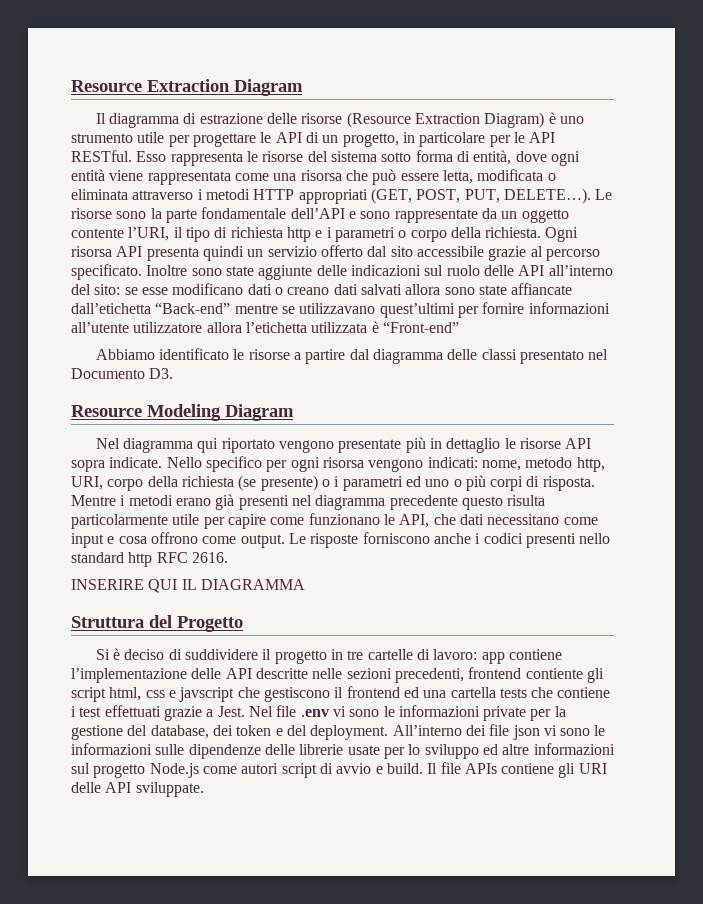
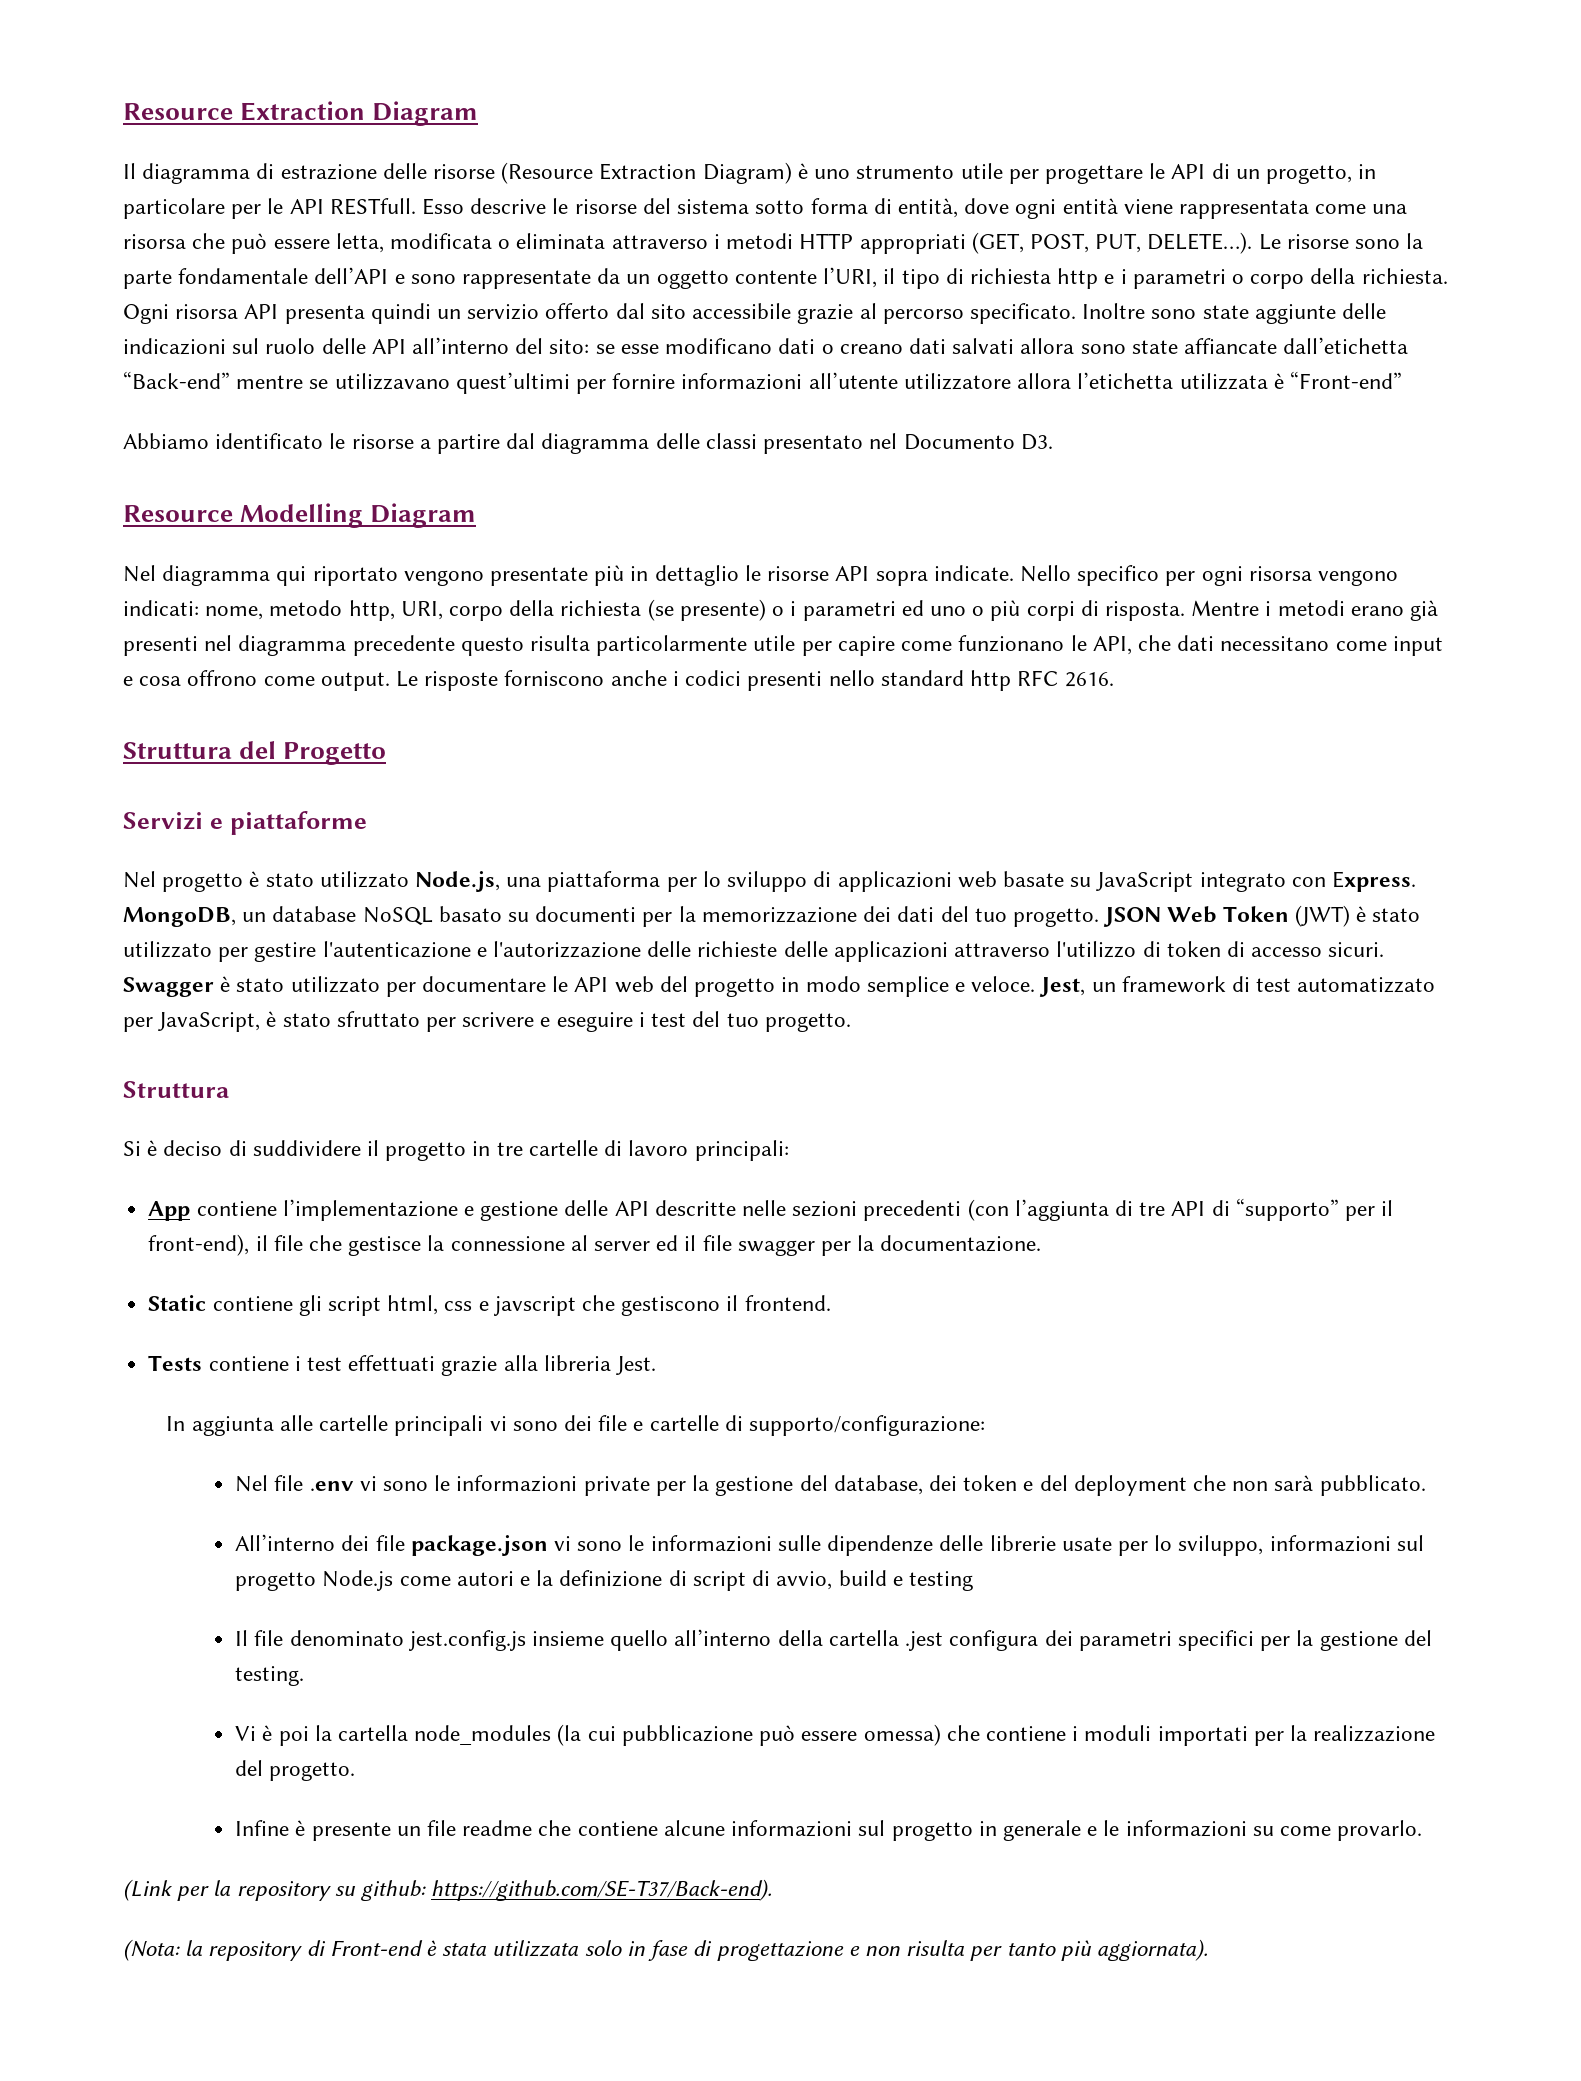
[71,150,243,166] RESTful. Esso rappresenta -> [329,198,547,215] RESTfull. Esso descrive
[147,404,221,421] Modeling -> [240,503,364,528] Modelling
[71,579,305,593] // INSERIRE QUI IL DIAGRAMMA -> (1115, 679) none
(243, 624) none -> [123,811,367,835] [123,871,1416,892] [123,905,1421,927] [123,941,1385,962] [123,976,1436,997] [123,1011,851,1032] [123,1081,229,1098] // Servizi e piattaforme // Nel progetto è stato utilizzato Node.js, una piattaforma per lo sviluppo di applicazioni web basate su JavaScript integrato con Express. MongoDB, un database NoSQL basato su documenti per la memorizzazione dei dati del tuo progetto. JSON Web Token (JWT) è stato utilizzato per gestire l'autenticazione e l'autorizzazione delle richieste delle applicazioni attraverso l'utilizzo di token di accesso sicuri. Swagger è stato utilizzato per documentare le API web del progetto in modo semplice e veloce. Jest, un framework di test automatizzato per JavaScript, è stato sfruttato per scrivere e eseguire i test del tuo progetto. // Struttura
[433,649,562,664] [71,668,187,683] lavoro: app contiene l’implementazione -> [628,1140,789,1161] [148,1199,559,1221] lavoro principali: // App contiene l’implementazione e gestione
[394,667,583,683] precedenti, frontend contiente -> [863,1198,1394,1221] [148,1234,1042,1256] [148,1295,293,1311] precedenti (con l’aggiunta di tre API di “supporto” per il front-end), il file che gestisce la connessione al server ed il file swagger per la documentazione. // Static contiene
[346,686,554,698] frontend ed una cartella tests che -> [744,1295,831,1311] [148,1355,203,1371] frontend. // Tests
[206,709,214,717] a -> [503,1355,611,1371] alla libreria
(245, 711) none -> [166,1415,985,1436] // In aggiunta alle cartelle principali vi sono dei file e cartelle di supporto/configurazione: //
[310,725,389,740] deployment. -> [1073,1475,1426,1496] deployment che non sarà pubblicato. //
[512,725,540,740] json -> [410,1535,548,1556] package.json
[424,744,530,759] sviluppo ed altre -> [1178,1535,1264,1556] sviluppo,
[281,762,607,778] [71,782,204,797] script di avvio e build. Il file APIs contiene gli URI delle API sviluppate. -> [520,1570,973,1591] [235,1629,1432,1651] [235,1666,305,1686] [235,1724,1436,1746] [235,1760,356,1781] [235,1820,1423,1841] [123,1879,773,1901] [123,1939,1208,1961] e la definizione di script di avvio, build e testing // Il file denominato jest.config.js insieme quello all’interno della cartella .jest configura dei parametri specifici per la gestione del testing. // Vi è poi la cartella node_modules (la cui pubblicazione può essere omessa) che contiene i moduli importati per la realizzazione del progetto. // Infine è presente un file readme che contiene alcune informazioni sul progetto in generale e le informazioni su come provarlo. // (Link per la repository su github: https://github.com/SE-T37/Back-end). // (Nota: la repository di Front-end è stata utilizzata solo in fase di progettazione e non risulta per tanto più aggiornata).

